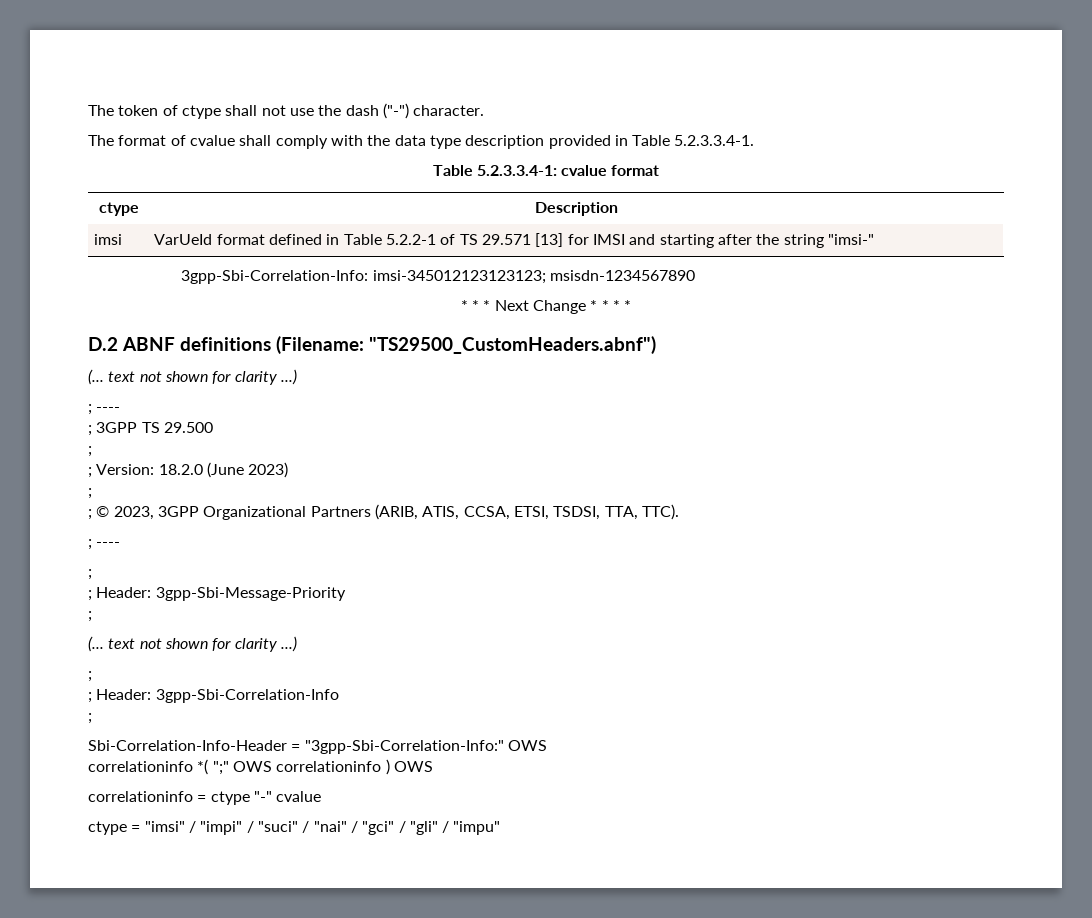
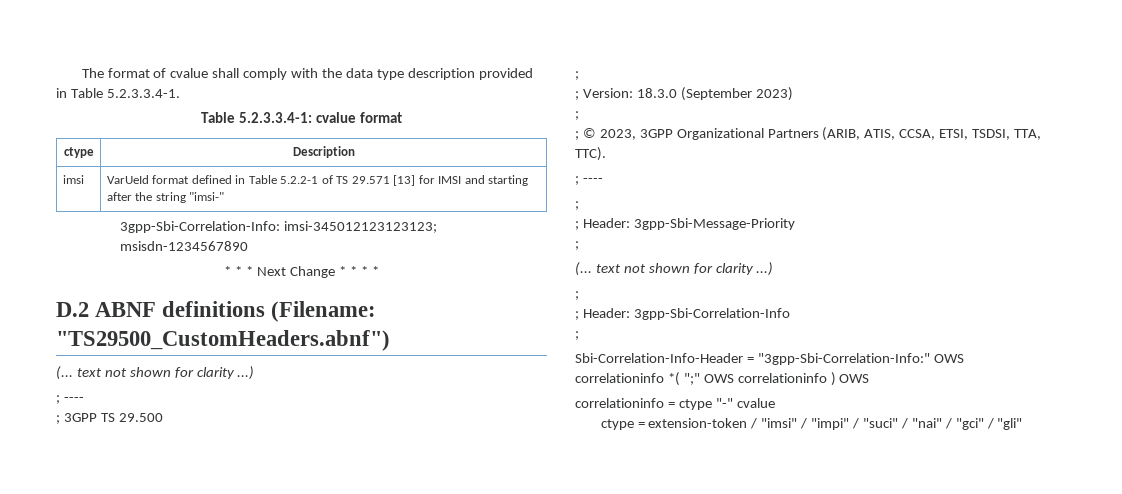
[88,103,485,119] [88,135,114,146] The token of ctype shall not use the dash ("-") character. // The -> [81,68,104,78] The
[158,462,244,478] 18.2.0 (June -> [636,87,752,101] 18.3.0 (September
(141, 828) none -> [648,418,758,429] extension-token /
[442,821,501,835] / "impu" -> (1023, 424) none

